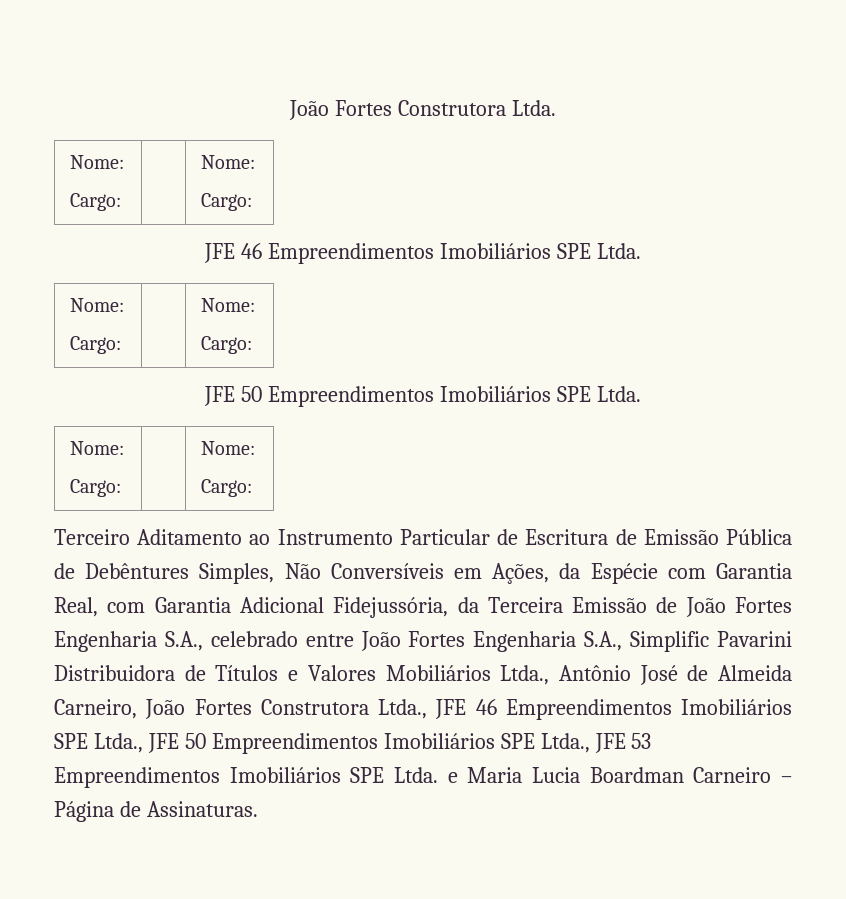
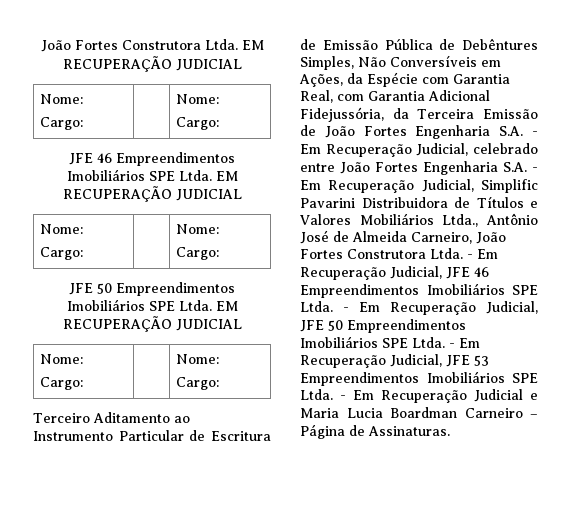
[289,100,556,120] João Fortes Construtora Ltda. -> [40,39,264,52] [62,56,242,72] João Fortes Construtora Ltda. EM RECUPERAÇÃO JUDICIAL
(641, 251) none -> [215,171,238,181] [62,186,242,202] EM RECUPERAÇÃO JUDICIAL
(641, 394) none -> [215,301,238,311] [62,316,242,332] EM RECUPERAÇÃO JUDICIAL
[164,631,203,651] S.A., -> [499,126,538,136] [300,143,469,157] S.A. - Em Recuperação Judicial,
[584,631,623,651] S.A., -> [503,162,538,172] [300,179,474,193] S.A. - Em Recuperação Judicial,
[378,699,792,720] [54,733,590,754] Ltda., JFE 46 Empreendimentos Imobiliários SPE Ltda., JFE 50 Empreendimentos Imobiliários SPE Ltda., -> [430,248,498,259] [300,266,489,280] [300,283,538,298] [300,301,538,315] [300,319,466,333] [300,336,480,348] [300,354,442,368] Ltda. - Em Recuperação Judicial, JFE 46 Empreendimentos Imobiliários SPE Ltda. - Em Recuperação Judicial, JFE 50 Empreendimentos Imobiliários SPE Ltda. - Em Recuperação Judicial,
(438, 775) none -> [340,389,523,403] - Em Recuperação Judicial

